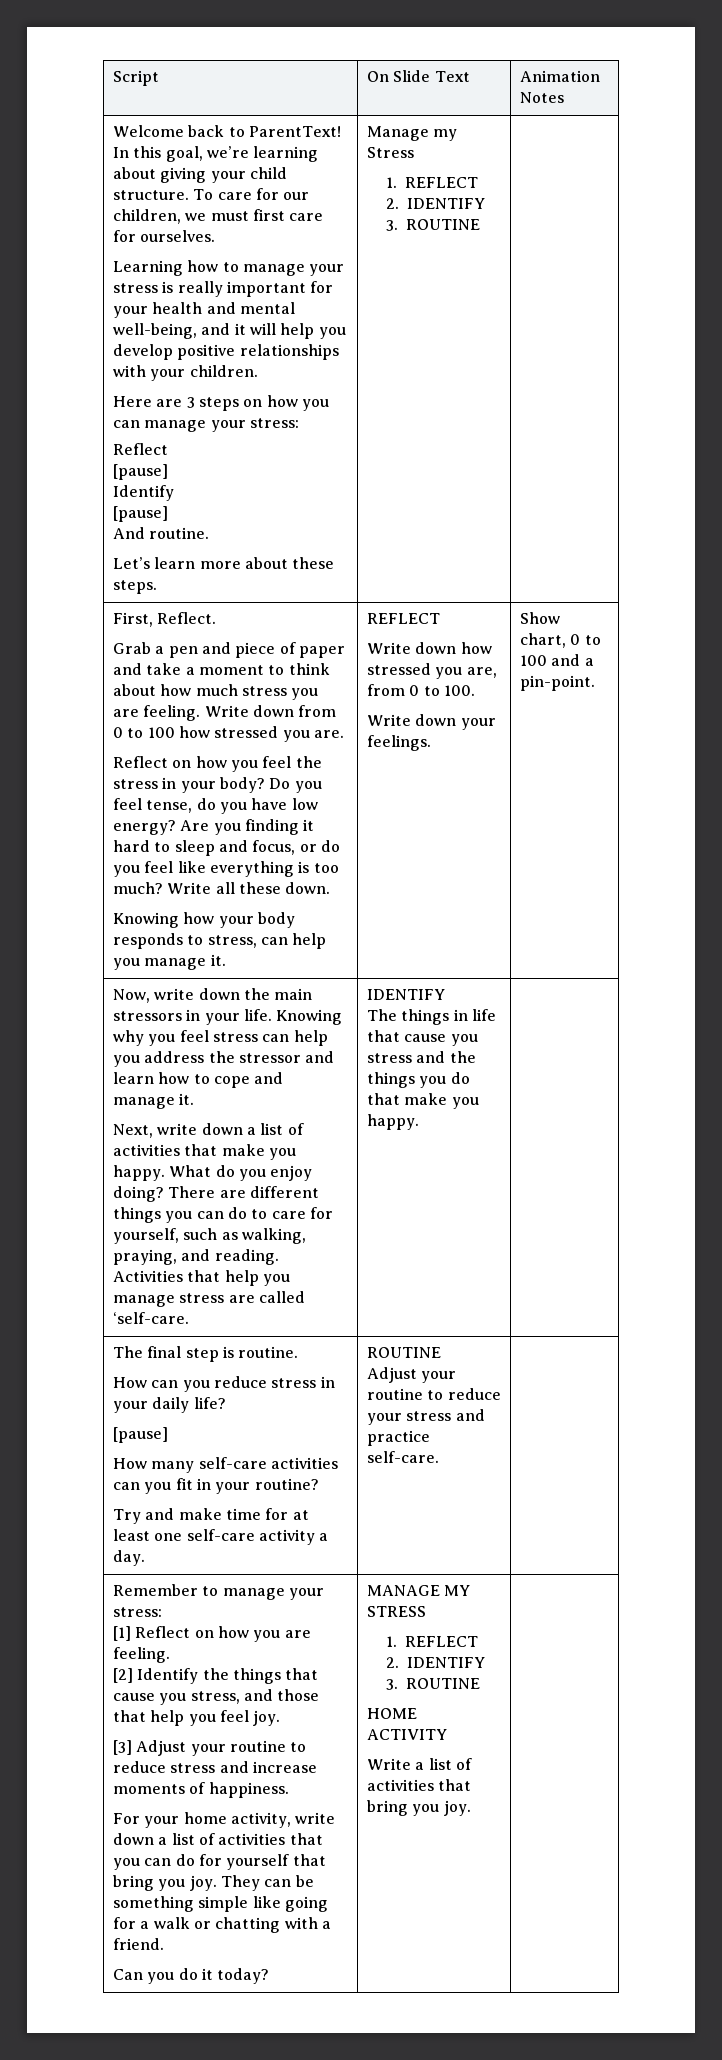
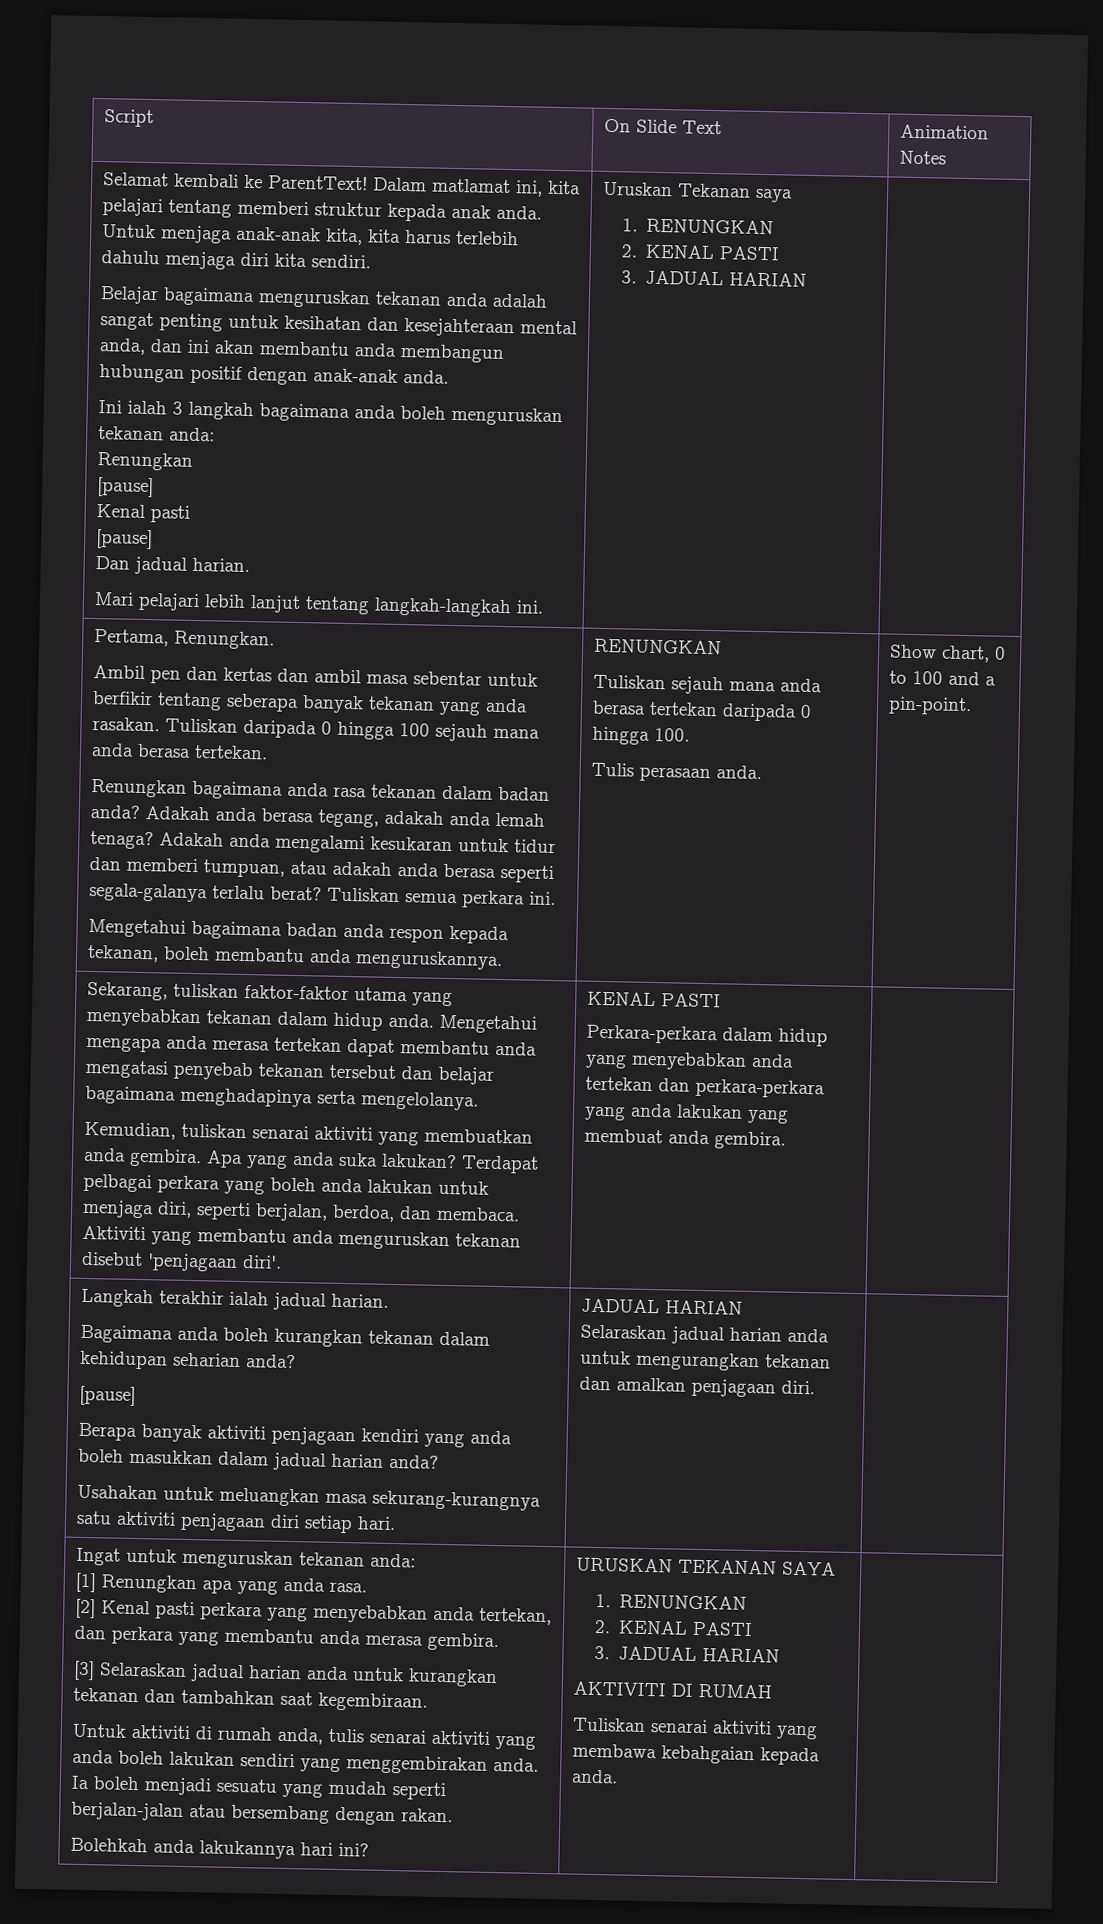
[113,125,342,137] [113,146,319,162] [113,167,288,183] [113,188,310,200] [113,209,324,224] [113,230,216,242] [113,260,345,276] [113,281,334,297] [113,302,296,318] [113,323,346,339] [113,344,339,360] [113,365,258,381] [113,395,330,411] [113,418,300,432] [113,443,169,455] [113,464,169,480] [113,485,175,501] [113,506,169,522] [113,527,210,539] [113,557,335,569] [113,580,158,594] [367,126,458,141] [367,147,415,158] [386,177,479,188] [386,198,486,209] [386,219,481,231] [113,612,217,627] [113,642,346,658] [113,663,330,675] [113,684,319,700] [113,705,337,721] [113,726,345,742] [113,756,322,772] [113,777,322,793] [113,798,318,814] [113,819,315,835] [113,840,341,856] [113,861,339,877] [113,882,331,894] [113,912,296,928] [113,933,327,949] [113,954,226,970] [367,613,441,624] [367,642,492,654] [367,663,497,679] [367,684,476,696] [367,714,496,730] [367,735,432,751] Welcome back to ParentText! In this goal, we’re learning about giving your child structure. To care for our children, we must first care for ourselves. // Learning how to manage your stress is really important for your health and mental well-being, and it will help you develop positive relationships with your children. // Here are 3 steps on how you can manage your stress: // Reflect // [pause] // Identify // [pause] // And routine. // Let’s learn more about these steps. | Manage my Stress // 1. REFLECT // 2. IDENTIFY // 3. ROUTINE | // First, Reflect. // Grab a pen and piece of paper and take a moment to think about how much stress you are feeling. Write down from 0 to 100 how stressed you are. // Reflect on how you feel the stress in your body? Do you feel tense, do you have low energy? Are you finding it hard to sleep and focus, or do you feel like everything is too much? Write all these down. // Knowing how your body responds to stress, can help you manage it. | REFLECT // Write down how stressed you are, from 0 to 100. // Write down your feelings. -> [102,172,581,197] [101,198,542,222] [101,224,519,246] [100,250,371,270] [99,286,548,309] [99,312,578,338] [98,338,505,363] [98,364,449,386] [97,400,563,427] [97,426,215,442] [96,452,193,471] [96,477,154,498] [95,504,190,523] [95,529,153,550] [94,555,250,575] [93,591,544,618] [602,181,793,203] [621,218,775,235] [620,244,781,261] [620,270,808,287] [93,628,275,650] [92,664,538,687] [91,690,528,716] [91,716,540,742] [90,742,268,760] [90,778,550,801] [89,804,545,828] [89,830,556,854] [88,856,554,884] [88,882,556,909] [87,918,509,945] [86,944,503,971] [593,638,722,655] [592,674,822,695] [591,700,812,722] [591,726,690,745] [590,762,762,783] Selamat kembali ke ParentText! Dalam matlamat ini, kita pelajari tentang memberi struktur kepada anak anda. Untuk menjaga anak-anak kita, kita harus terlebih dahulu menjaga diri kita sendiri. // Belajar bagaimana menguruskan tekanan anda adalah sangat penting untuk kesihatan dan kesejahteraan mental anda, dan ini akan membantu anda membangun hubungan positif dengan anak-anak anda. // Ini ialah 3 langkah bagaimana anda boleh menguruskan tekanan anda: // Renungkan // [pause] // Kenal pasti // [pause] // Dan jadual harian. // Mari pelajari lebih lanjut tentang langkah-langkah ini. | Uruskan Tekanan saya // 1. RENUNGKAN // 2. KENAL PASTI // 3. JADUAL HARIAN | // Pertama, Renungkan. // Ambil pen dan kertas dan ambil masa sebentar untuk berfikir tentang seberapa banyak tekanan yang anda rasakan. Tuliskan daripada 0 hingga 100 sejauh mana anda berasa tertekan. // Renungkan bagaimana anda rasa tekanan dalam badan anda? Adakah anda berasa tegang, adakah anda lemah tenaga? Adakah anda mengalami kesukaran untuk tidur dan memberi tumpuan, atau adakah anda berasa seperti segala-galanya terlalu berat? Tuliskan semua perkara ini. // Mengetahui bagaimana badan anda respon kepada tekanan, boleh membantu anda menguruskannya. | RENUNGKAN // Tuliskan sejauh mana anda berasa tertekan daripada 0 hingga 100. // Tulis perasaan anda.
[113,988,313,1003] [113,1009,343,1025] [113,1030,328,1046] [113,1051,335,1067] [113,1072,284,1088] [113,1093,195,1109] [113,1123,304,1138] [113,1144,297,1160] [113,1165,313,1181] [113,1186,320,1202] [113,1207,334,1223] [113,1228,307,1244] [113,1249,279,1265] [113,1270,291,1286] [113,1291,306,1307] [113,1312,190,1324] [367,989,446,1000] [367,1009,497,1025] [367,1030,478,1046] [367,1051,476,1063] [367,1072,470,1088] [367,1093,479,1109] [367,1114,420,1130] [113,1346,299,1362] [113,1376,335,1392] [113,1397,226,1413] [113,1427,169,1443] [113,1457,339,1473] [113,1478,319,1494] [113,1508,309,1524] [113,1529,329,1545] [113,1550,146,1566] [367,1347,442,1358] [367,1367,457,1383] [367,1388,501,1400] [367,1409,485,1425] [367,1430,431,1446] [367,1451,440,1463] [113,1584,325,1600] [113,1607,163,1617] [113,1626,311,1642] [113,1647,171,1663] [113,1668,319,1684] [113,1689,320,1705] [113,1710,281,1726] [113,1740,307,1756] [113,1761,318,1773] [113,1782,289,1798] [113,1812,336,1828] [113,1833,323,1845] [113,1854,326,1870] [113,1875,314,1891] [113,1896,329,1912] [113,1917,332,1933] [113,1938,165,1950] [113,1968,270,1984] [367,1585,471,1596] [367,1606,427,1617] [386,1636,479,1647] [386,1657,486,1668] [386,1678,481,1690] [367,1708,418,1719] [367,1729,448,1740] [367,1758,473,1770] [367,1779,472,1791] [367,1800,471,1816] Now, write down the main stressors in your life. Knowing why you feel stress can help you address the stressor and learn how to cope and manage it. // Next, write down a list of activities that make you happy. What do you enjoy doing? There are different things you can do to care for yourself, such as walking, praying, and reading. Activities that help you manage stress are called ‘self-care. | IDENTIFY // The things in life that cause you stress and the things you do that make you happy. | // The final step is routine. // How can you reduce stress in your daily life? // [pause] // How many self-care activities can you fit in your routine? // Try and make time for at least one self-care activity a day. | ROUTINE // Adjust your routine to reduce your stress and practice self-care. | // Remember to manage your stress: // [1] Reflect on how you are feeling. // [2] Identify the things that cause you stress, and those that help you feel joy. // [3] Adjust your routine to reduce stress and increase moments of happiness. // For your home activity, write down a list of activities that you can do for yourself that bring you joy. They can be something simple like going for a walk or chatting with a friend. // Can you do it today? | MANAGE MY STRESS // 1. REFLECT // 2. IDENTIFY // 3. ROUTINE // HOME ACTIVITY // Write a list of activities that bring you joy. -> [86,981,453,1007] [85,1007,537,1034] [85,1035,537,1057] [84,1059,494,1085] [84,1085,479,1111] [83,1121,533,1146] [83,1147,539,1174] [82,1173,489,1195] [81,1199,520,1222] [81,1225,521,1251] [80,1251,282,1272] [586,991,721,1008] [585,1024,828,1047] [584,1051,794,1071] [584,1076,825,1099] [583,1103,789,1124] [583,1128,786,1150] [80,1288,389,1311] [79,1324,490,1348] [78,1350,296,1370] [78,1385,136,1406] [77,1422,512,1448] [77,1448,439,1471] [76,1484,541,1511] [75,1510,396,1534] [580,1298,743,1315] [579,1324,829,1345] [579,1350,831,1372] [578,1376,815,1398] [75,1547,416,1570] [74,1572,367,1595] [74,1598,552,1626] [73,1625,499,1652] [72,1660,498,1688] [72,1687,428,1712] [71,1723,536,1750] [71,1749,539,1775] [70,1775,446,1801] [70,1801,453,1826] [69,1837,369,1860] [575,1557,836,1576] [594,1593,748,1610] [593,1619,754,1637] [593,1645,781,1663] [572,1681,772,1699] [571,1717,818,1740] [571,1743,820,1766] [570,1769,618,1784] Sekarang, tuliskan faktor-faktor utama yang menyebabkan tekanan dalam hidup anda. Mengetahui mengapa anda merasa tertekan dapat membantu anda mengatasi penyebab tekanan tersebut dan belajar bagaimana menghadapinya serta mengelolanya. // Kemudian, tuliskan senarai aktiviti yang membuatkan anda gembira. Apa yang anda suka lakukan? Terdapat pelbagai perkara yang boleh anda lakukan untuk menjaga diri, seperti berjalan, berdoa, dan membaca. Aktiviti yang membantu anda menguruskan tekanan disebut 'penjagaan diri'. | KENAL PASTI // Perkara-perkara dalam hidup yang menyebabkan anda tertekan dan perkara-perkara yang anda lakukan yang membuat anda gembira. | // Langkah terakhir ialah jadual harian. // Bagaimana anda boleh kurangkan tekanan dalam kehidupan seharian anda? // [pause] // Berapa banyak aktiviti penjagaan kendiri yang anda boleh masukkan dalam jadual harian anda? // Usahakan untuk meluangkan masa sekurang-kurangnya satu aktiviti penjagaan diri setiap hari. | JADUAL HARIAN // Selaraskan jadual harian anda untuk mengurangkan tekanan dan amalkan penjagaan diri. | // Ingat untuk menguruskan tekanan anda: // [1] Renungkan apa yang anda rasa. // [2] Kenal pasti perkara yang menyebabkan anda tertekan, dan perkara yang membantu anda merasa gembira. // [3] Selaraskan jadual harian anda untuk kurangkan tekanan dan tambahkan saat kegembiraan. // Untuk aktiviti di rumah anda, tulis senarai aktiviti yang anda boleh lakukan sendiri yang menggembirakan anda. Ia boleh menjadi sesuatu yang mudah seperti berjalan-jalan atau bersembang dengan rakan. // Bolehkah anda lakukannya hari ini? | URUSKAN TEKANAN SAYA // 1. RENUNGKAN // 2. KENAL PASTI // 3. JADUAL HARIAN // AKTIVITI DI RUMAH // Tuliskan senarai aktiviti yang membawa kebahgaian kepada anda.

